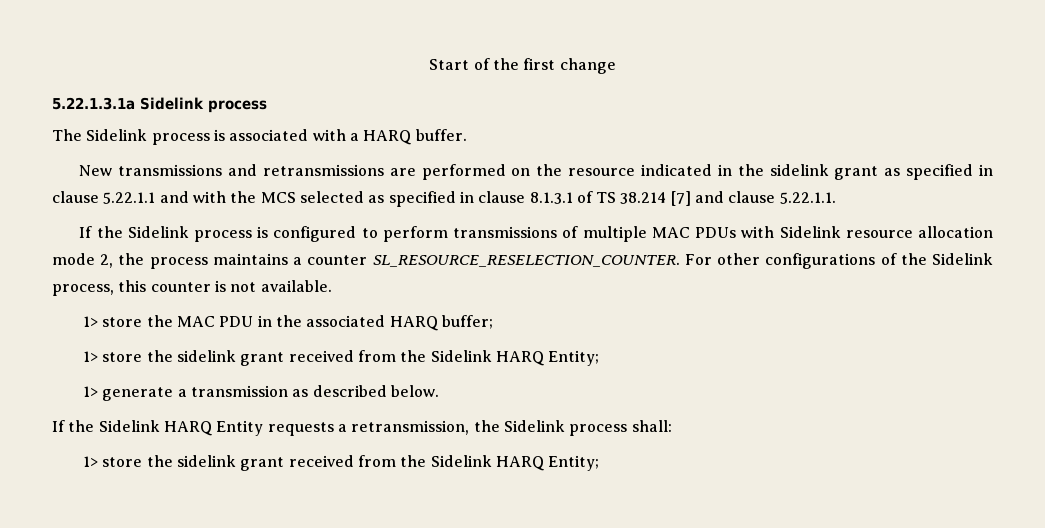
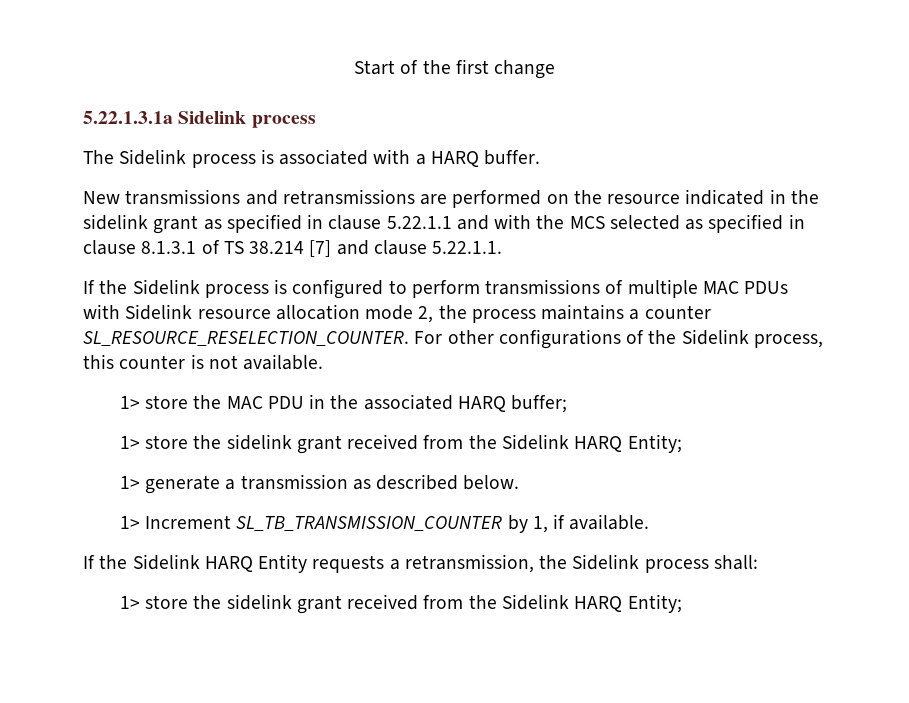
(440, 391) none -> [119,514,650,533] // 1> Increment SL_TB_TRANSMISSION_COUNTER by 1, if available.

